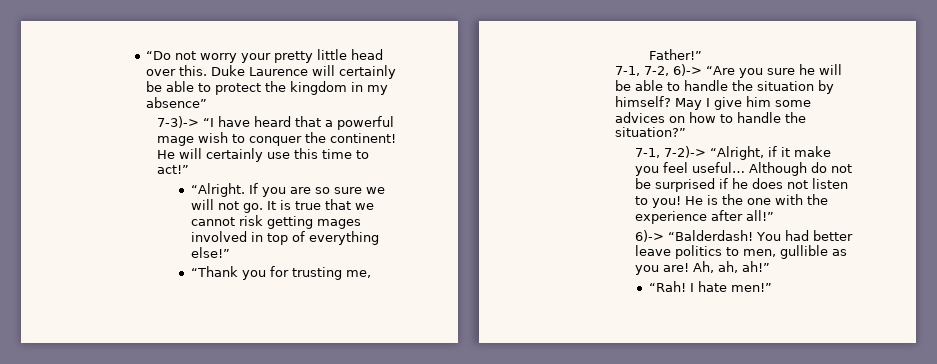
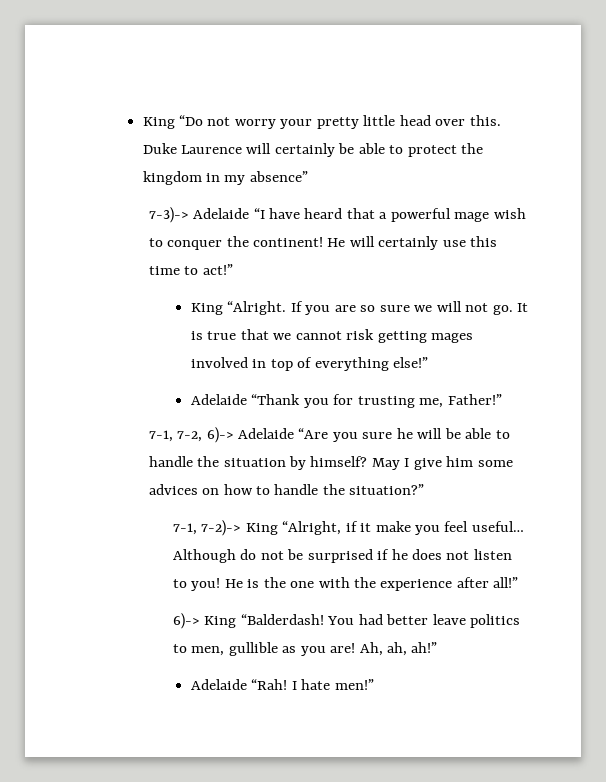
(145, 55) none -> [142,117,175,129] King
(199, 122) none -> [193,208,250,219] Adelaide
(189, 169) none -> [190,303,223,315] King
(230, 252) none -> [190,394,247,405] Adelaide
(702, 70) none -> [237,428,294,439] Adelaide
(706, 152) none -> [245,523,278,535] King
(664, 236) none -> [204,616,237,628] King
(770, 266) none -> [190,679,247,690] Adelaide

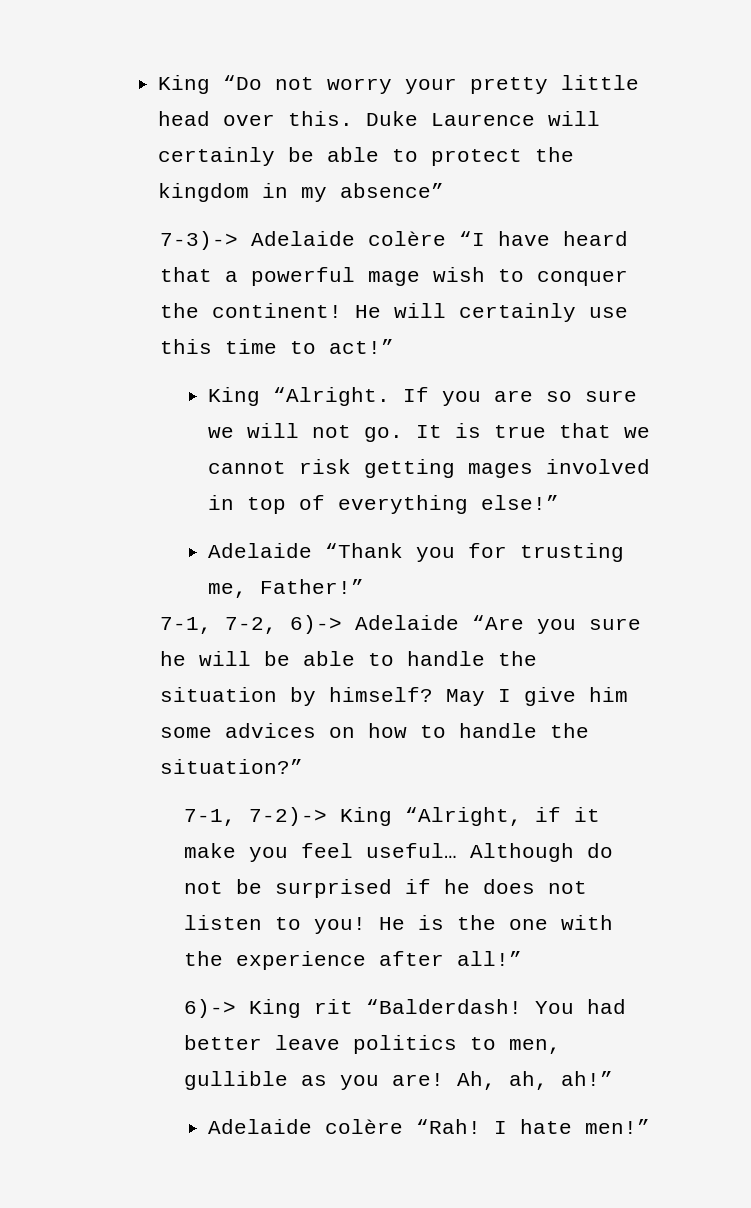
(250, 213) none -> [367,231,446,246] colère
(237, 622) none -> [314,999,354,1014] rit
(247, 684) none -> [324,1119,403,1134] colère

